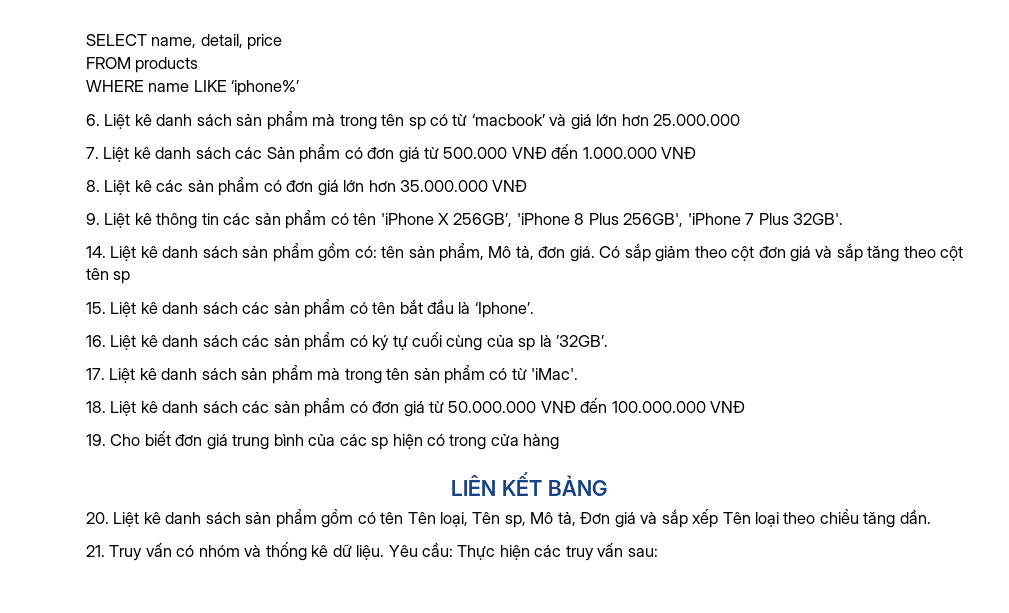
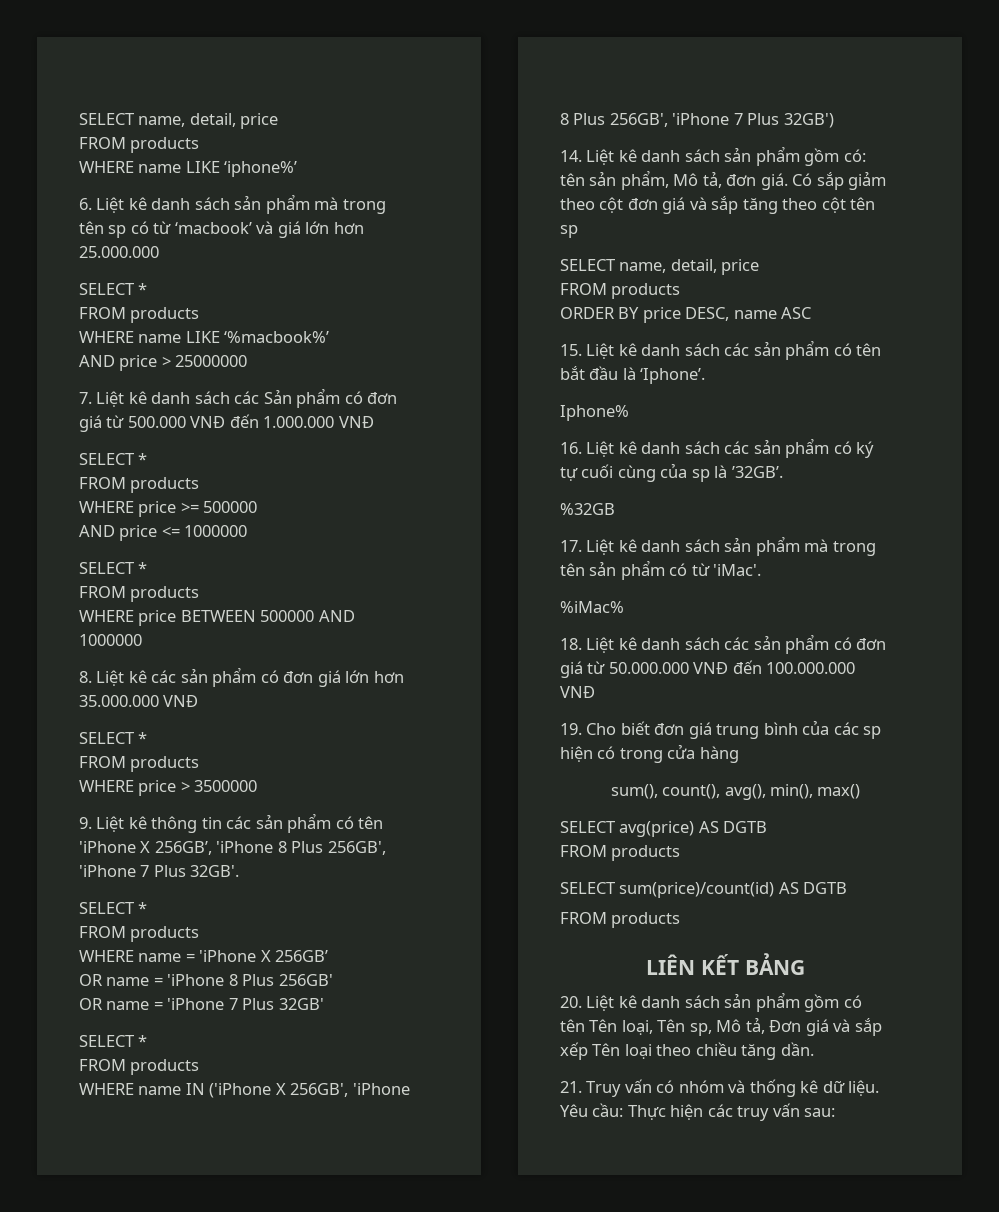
(741, 120) none -> [79,283,148,295] [79,307,200,323] [79,331,330,343] [79,355,248,371] // SELECT * // FROM products // WHERE name LIKE ‘%macbook%’ // AND price > 25000000
(697, 153) none -> [79,453,148,465] [79,477,200,493] [79,501,258,517] [79,525,248,541] [79,562,148,574] [79,586,200,602] [79,610,355,626] [79,634,142,646] // SELECT * // FROM products // WHERE price >= 500000 // AND price <= 1000000 // SELECT * // FROM products // WHERE price BETWEEN 500000 AND 1000000
(528, 186) none -> [79,732,148,744] [79,756,200,772] [79,780,258,796] // SELECT * // FROM products // WHERE price > 3500000
(844, 219) none -> [79,902,148,914] [79,926,200,942] [79,950,329,962] [79,974,333,986] [79,998,324,1010] [79,1035,148,1047] [79,1059,200,1075] [79,1083,410,1098] [560,113,834,128] // SELECT * // FROM products // WHERE name = 'iPhone X 256GB’ // OR name = 'iPhone 8 Plus 256GB' // OR name = 'iPhone 7 Plus 32GB' // SELECT * // FROM products // WHERE name IN ('iPhone X 256GB', 'iPhone 8 Plus 256GB', 'iPhone 7 Plus 32GB')
(131, 277) none -> [560,259,760,275] [560,283,681,299] [560,307,812,323] // SELECT name, detail, price // FROM products // ORDER BY price DESC, name ASC
(534, 310) none -> [560,405,629,421] // Iphone%
(609, 341) none -> [560,503,615,515] // %32GB
(579, 374) none -> [560,601,624,613] // %iMac%
(560, 442) none -> [610,784,861,800] [560,821,768,837] [560,845,681,861] [560,882,848,898] [560,912,681,928] // sum(), count(), avg(), min(), max() // SELECT avg(price) AS DGTB // FROM products // SELECT sum(price)/count(id) AS DGTB // FROM products

